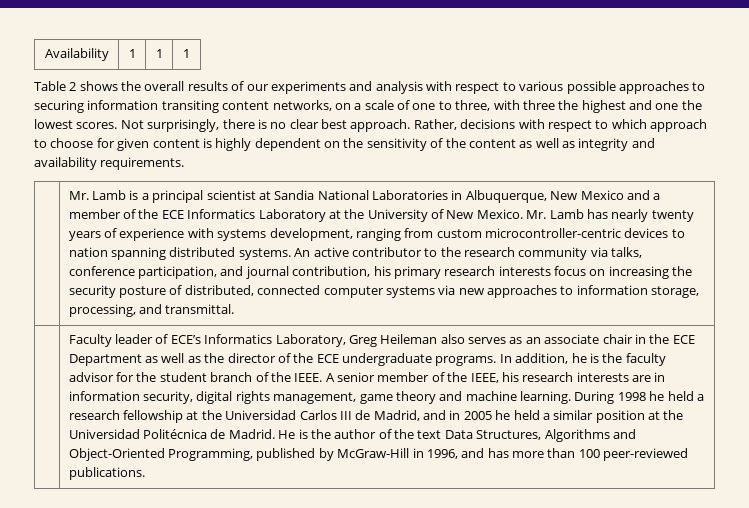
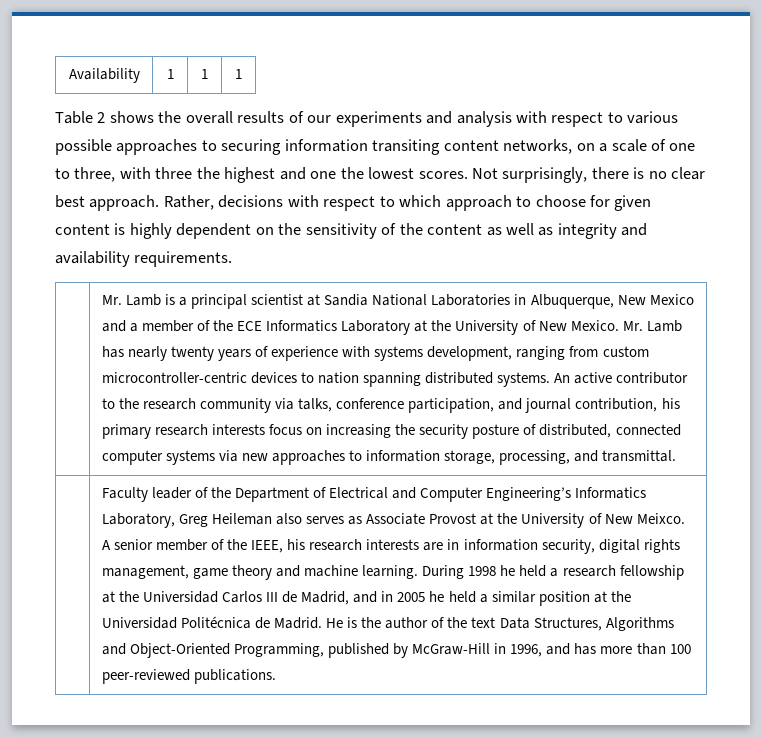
[170,335,201,344] ECE’s -> [211,487,572,502] the Department of Electrical and Computer Engineering’s
[525,334,695,344] [68,353,666,366] [68,372,323,382] an associate chair in the ECE Department as well as the director of the ECE undergraduate programs. In addition, he is the faculty advisor for the student branch of the IEEE. -> [366,513,685,528] Associate Provost at the University of New Meixco.

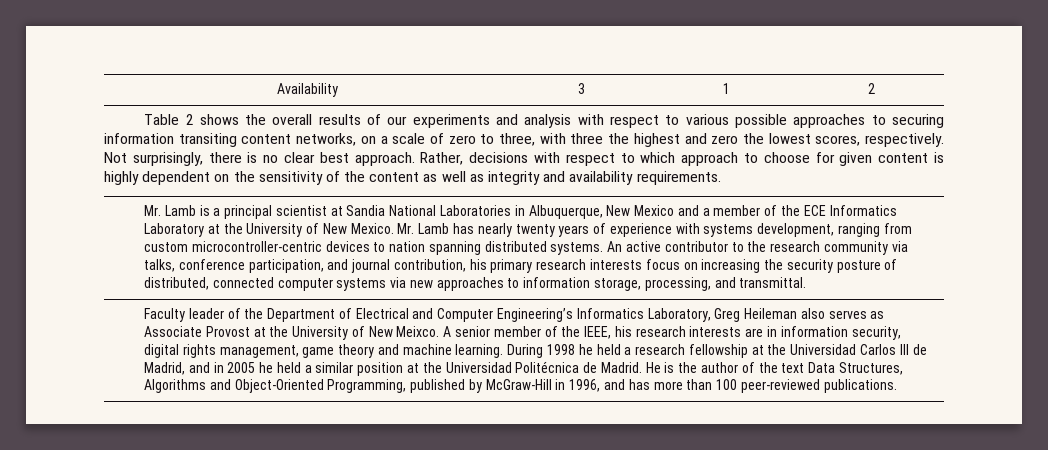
[166,69,174,79] [201,69,208,79] [235,69,242,79] | 1 | 1 | 1 -> [578,83,585,94] [722,83,730,94] [867,83,875,94] | 3 | 1 | 2
[669,143,696,151] one -> [448,135,476,144] zero
[310,171,337,179] one -> [711,135,739,144] zero
[418,171,468,179] scores. -> [815,133,945,147] scores, respectively.

